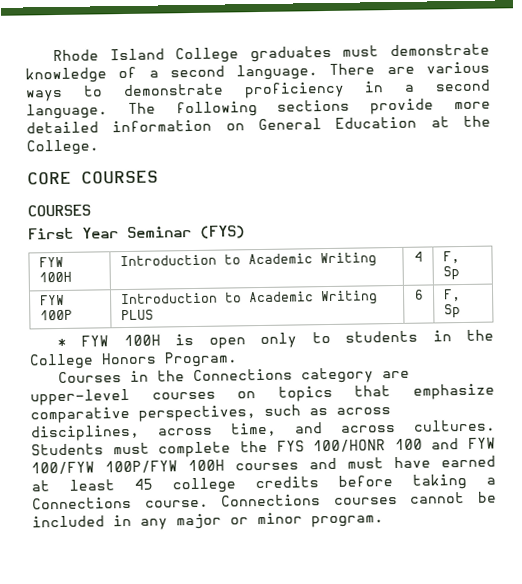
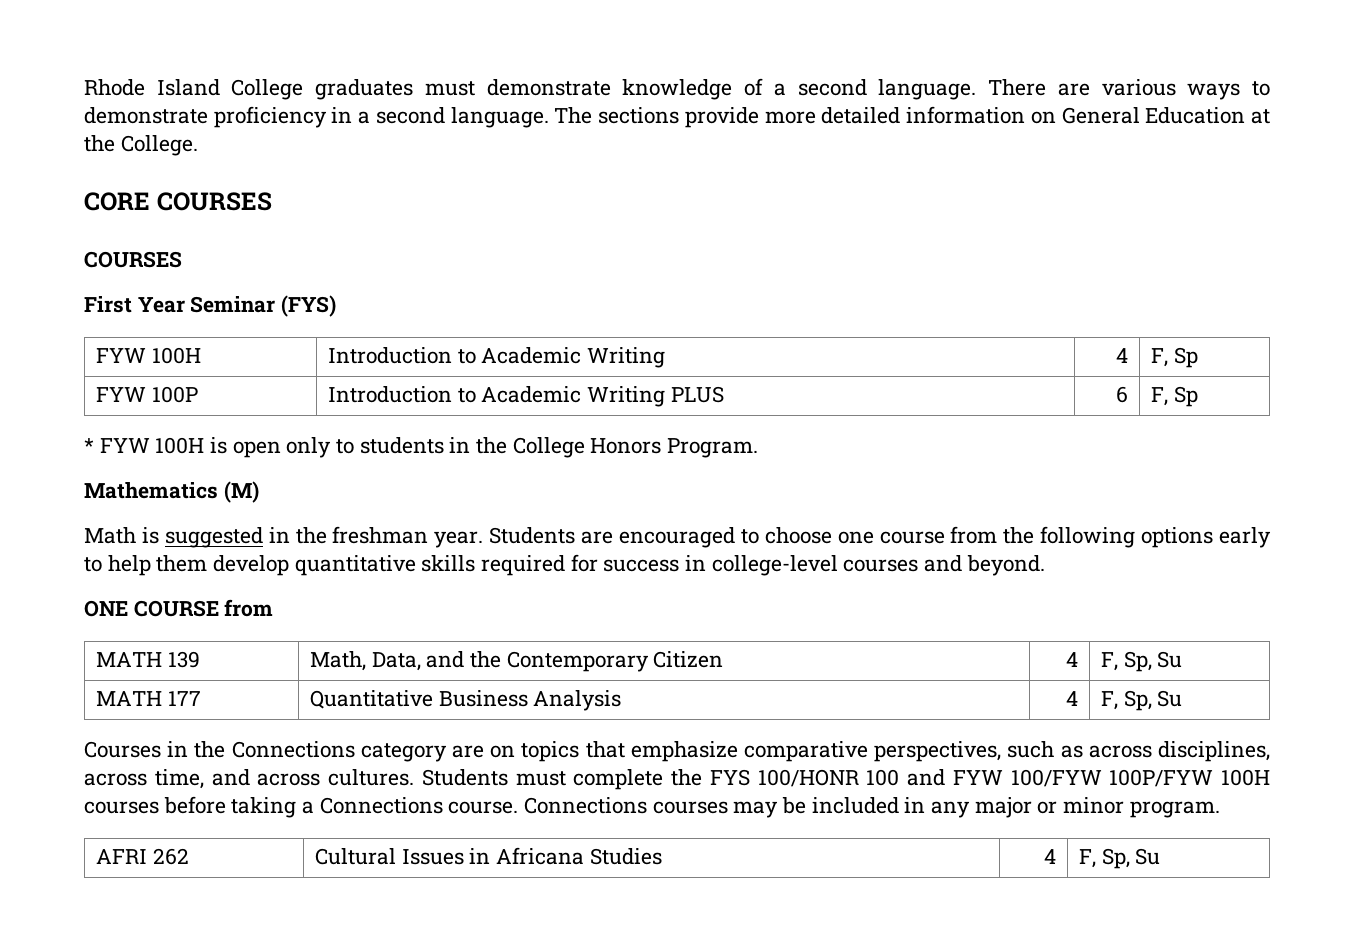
[175,101,258,118] following -> (593, 115) none
(238, 359) none -> [84,481,259,503] [84,526,1272,548] [84,554,1045,576] [84,599,274,617] [95,651,200,668] [309,651,724,672] [1066,652,1079,667] [1100,651,1183,672] [95,691,201,706] [309,690,622,711] [1066,691,1079,706] [1100,690,1183,711] // Mathematics (M) // Math is suggested in the freshman year. Students are encouraged to choose one course from the following options early to help them develop quantitative skills required for success in college-level courses and beyond. // ONE COURSE from // MATH 139 | Math, Data, and the Contemporary Citizen | 4 | F, Sp, Su // MATH 177 | Quantitative Business Analysis | 4 | F, Sp, Su
[30,388,216,406] upper-level courses -> (484, 751) none
[309,455,496,470] [31,476,319,494] and must have earned at least 45 college credits -> (159, 807) none
[409,491,466,504] cannot -> [733,801,779,818] may
(384, 521) none -> [95,848,189,865] [314,847,662,865] [1044,849,1057,864] [1078,848,1161,869] // AFRI 262 | Cultural Issues in Africana Studies | 4 | F, Sp, Su

